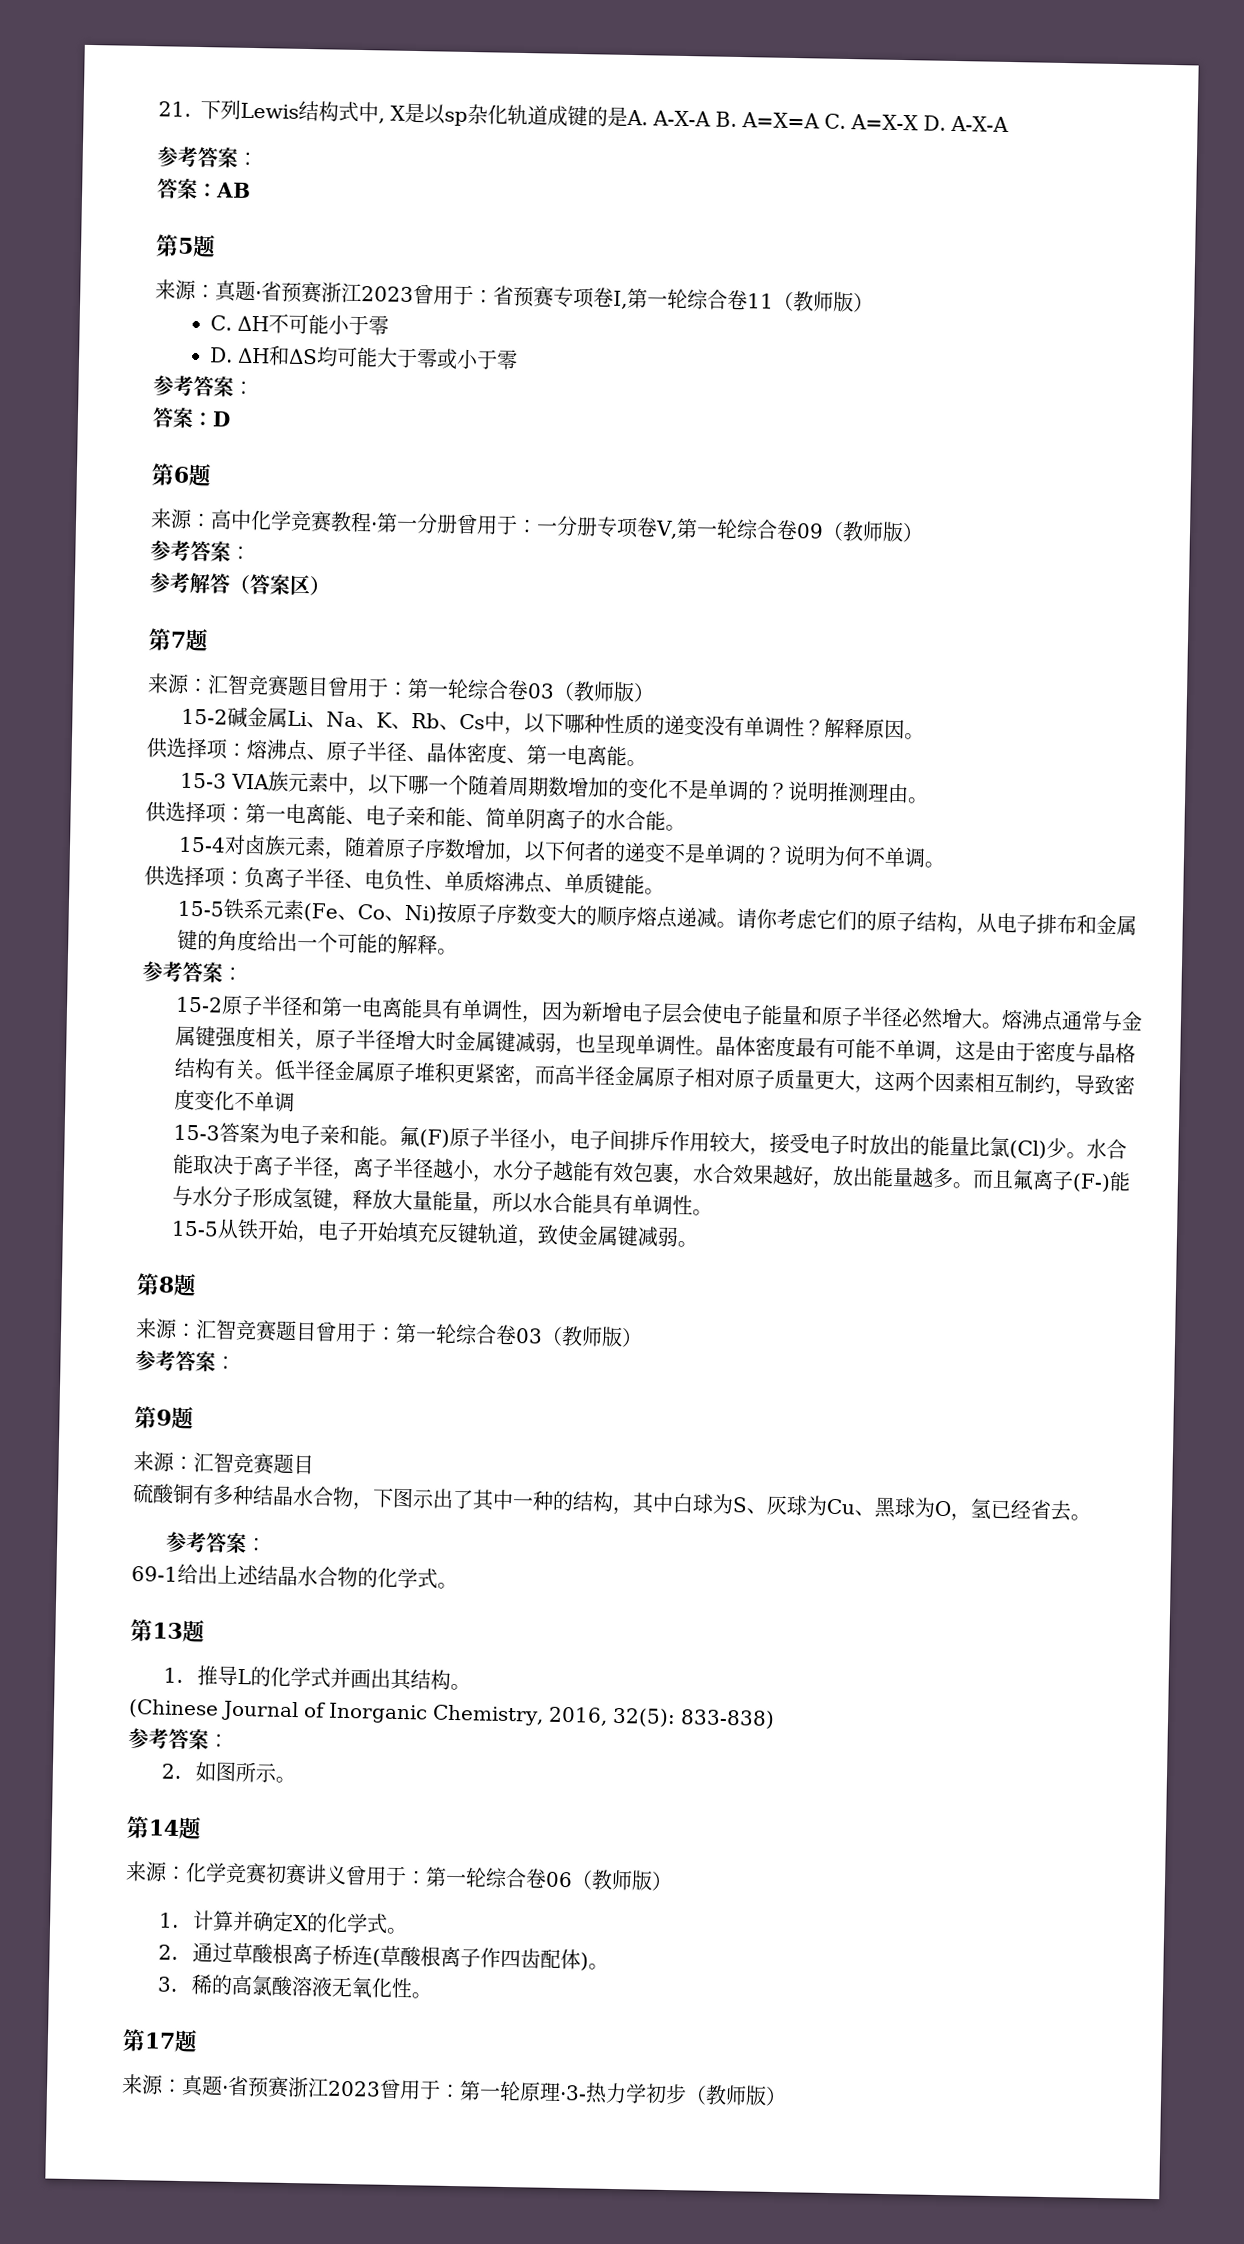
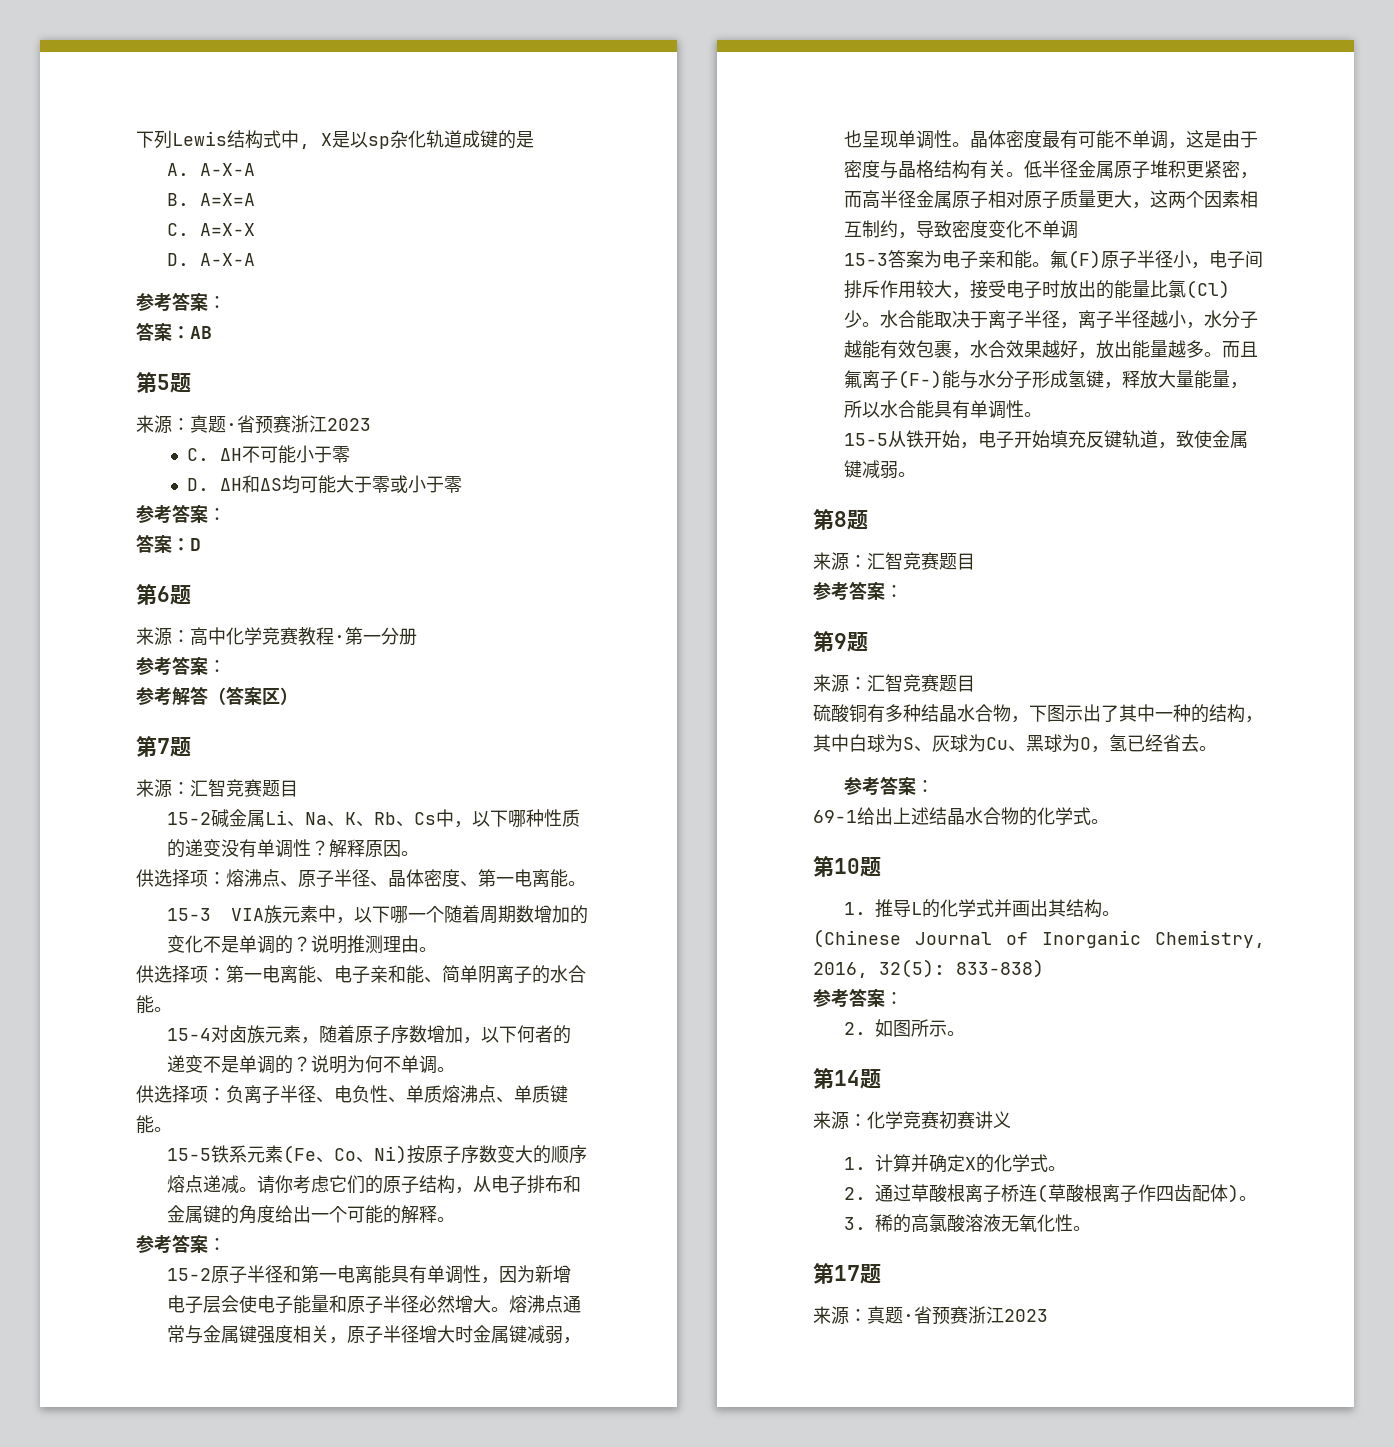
[158,101,191,117] 21. -> (136, 139) none
(628, 116) none -> (534, 139) //
(711, 118) none -> (256, 169) //
(820, 120) none -> (256, 199) //
(919, 122) none -> (256, 229) //
[413,283,874,313] 曾用于：省预赛专项卷I,第一轮综合卷11（教师版） -> (371, 424) none
[456,513,924,543] 曾用于：一分册专项卷V,第一轮综合卷09（教师版） -> (417, 636) none
[327,676,655,703] 曾用于：第一轮综合卷03（教师版） -> (298, 788) none
[315,1321,643,1348] 曾用于：第一轮综合卷03（教师版） -> (975, 561) none
[152,1622,183,1639] 13 -> [834,858,860,874] 10
[345,1865,673,1892] 曾用于：第一轮综合卷06（教师版） -> (1011, 1119) none
[379,2078,787,2107] 曾用于：第一轮原理·3-热力学初步（教师版） -> (1048, 1315) none

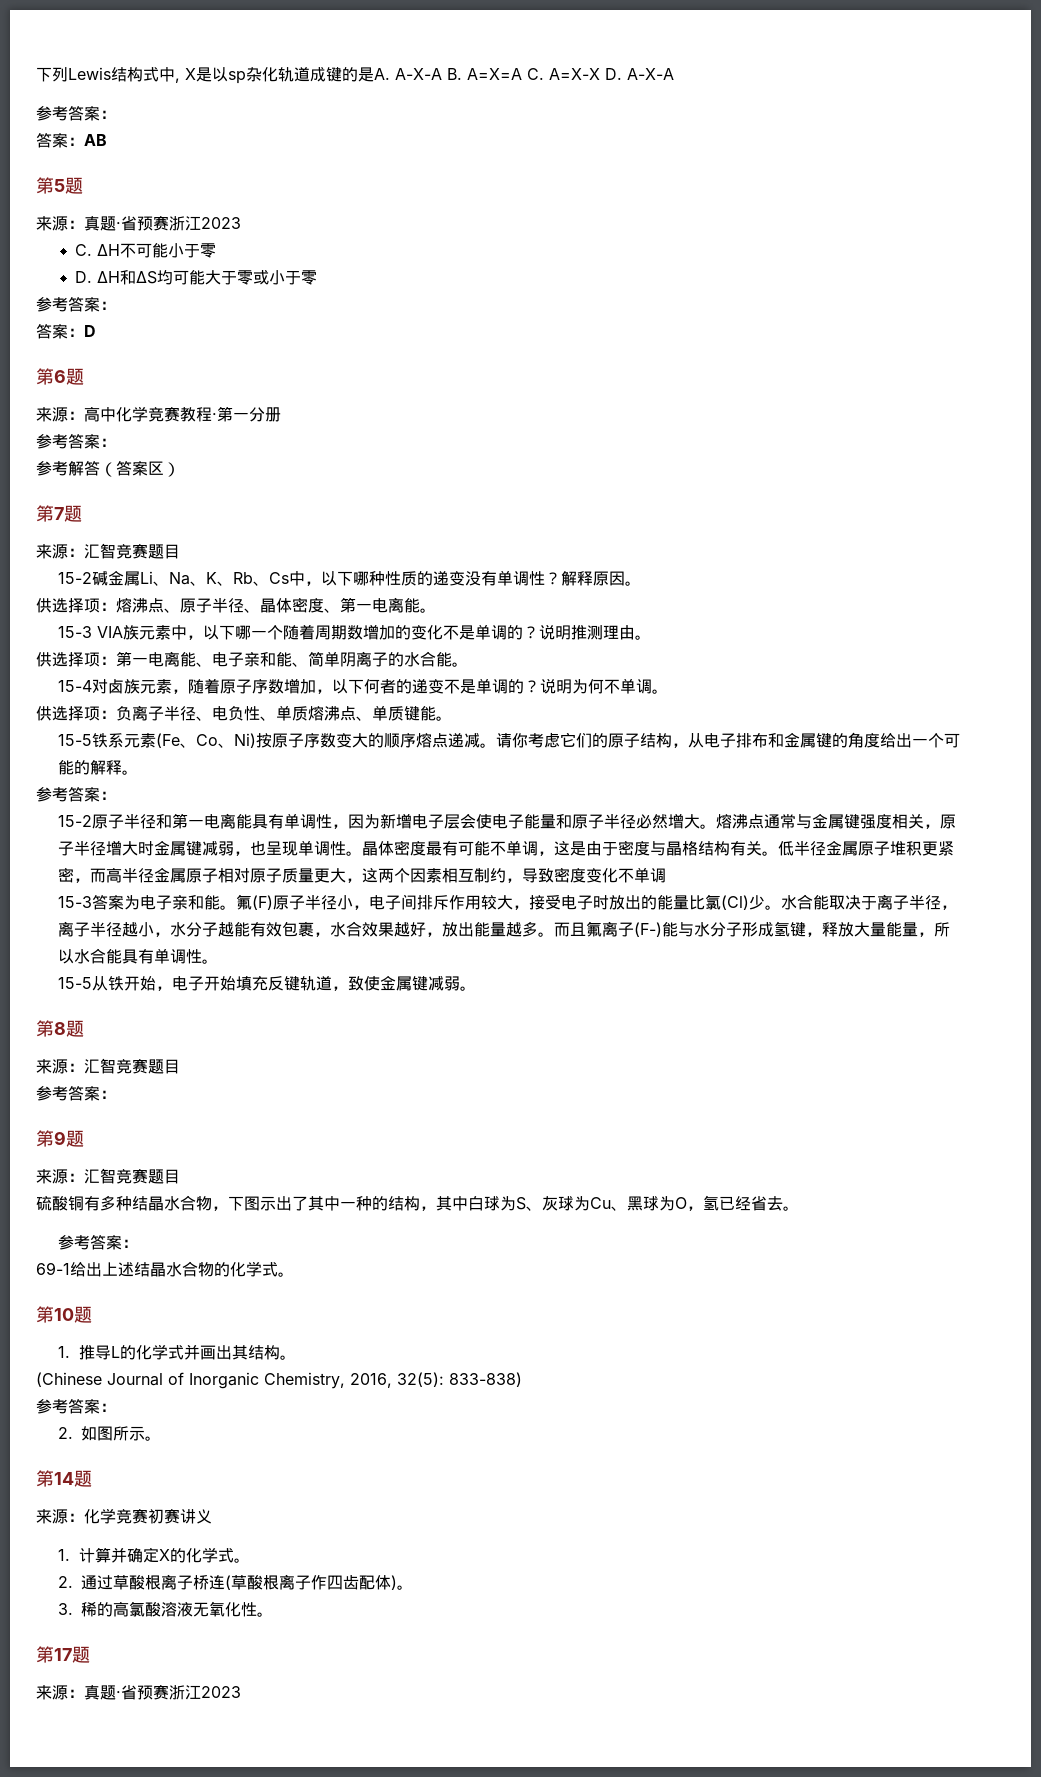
(534, 139) // -> (374, 74) none
(256, 169) // -> (442, 74) none
(256, 199) // -> (522, 74) none
(256, 229) // -> (600, 74) none

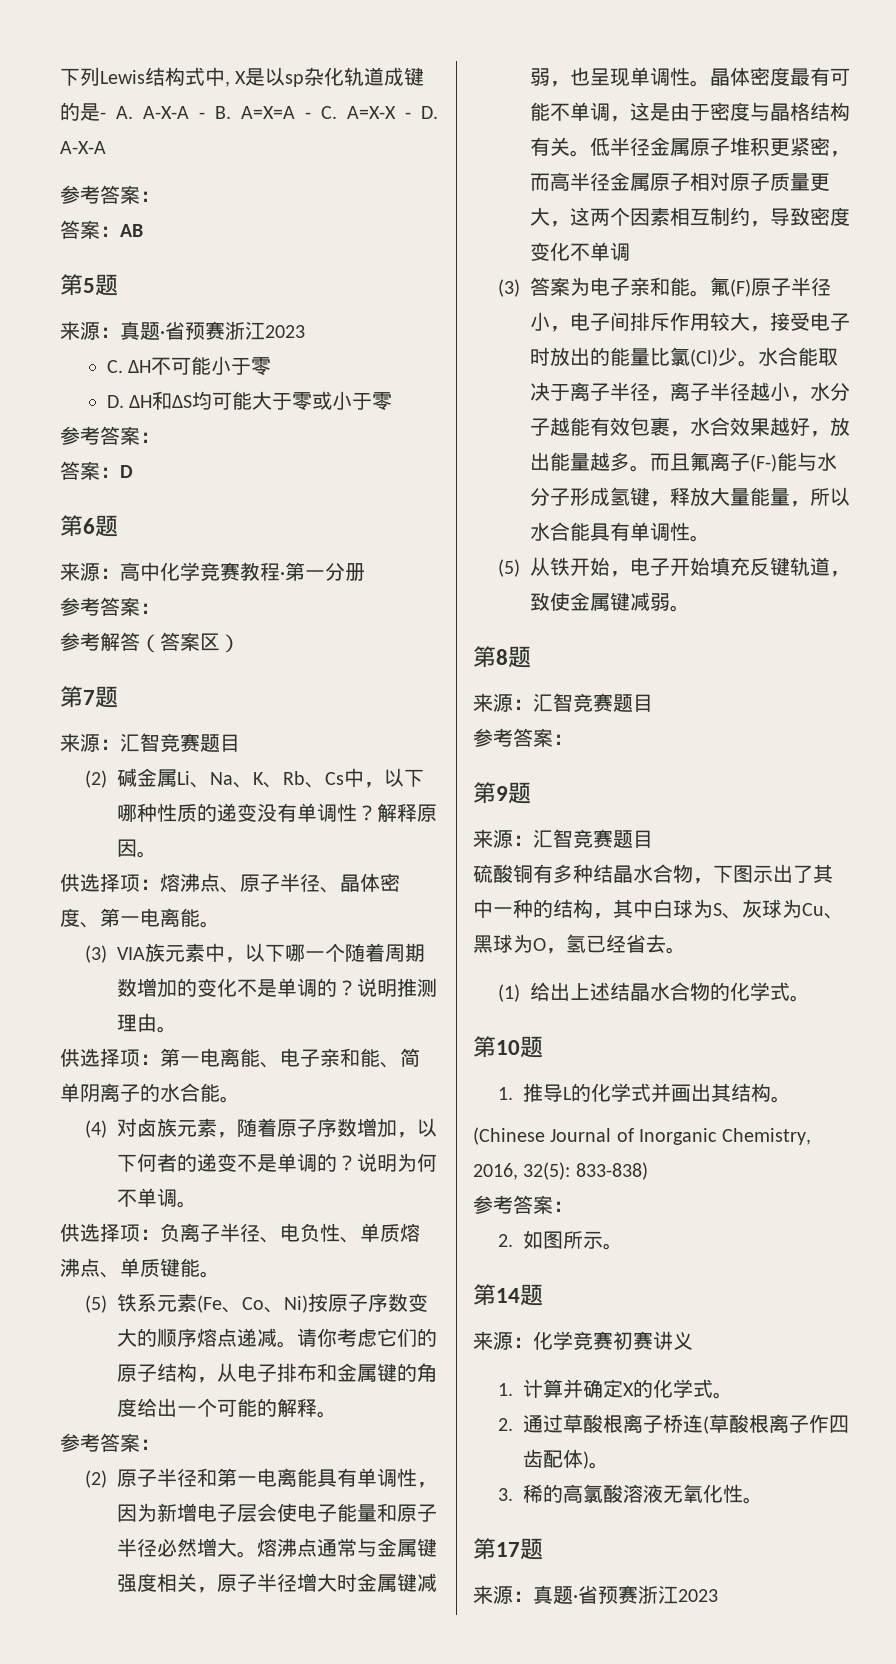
(374, 74) none -> [100,112,106,119] -
(442, 74) none -> [199,112,205,119] -
(522, 74) none -> [305,112,311,119] -
(600, 74) none -> [405,112,411,119] -
[57,572,92,584] 15-2 -> [84,770,107,788] (2)
[57,626,92,638] 15-3 -> [84,945,107,963] (3)
[57,680,92,692] 15-4 -> [84,1120,107,1138] (4)
[57,734,92,746] 15-5 -> [84,1295,107,1313] (5)
[57,815,92,827] 15-2 -> [84,1470,107,1488] (2)
[57,896,92,908] 15-3 -> [497,279,520,297] (3)
[57,977,92,989] 15-5 -> [497,559,520,577] (5)
[57,1234,138,1250] [36,1262,70,1275] 参考答案： // 69-1 -> [497,984,520,1002] (1)

